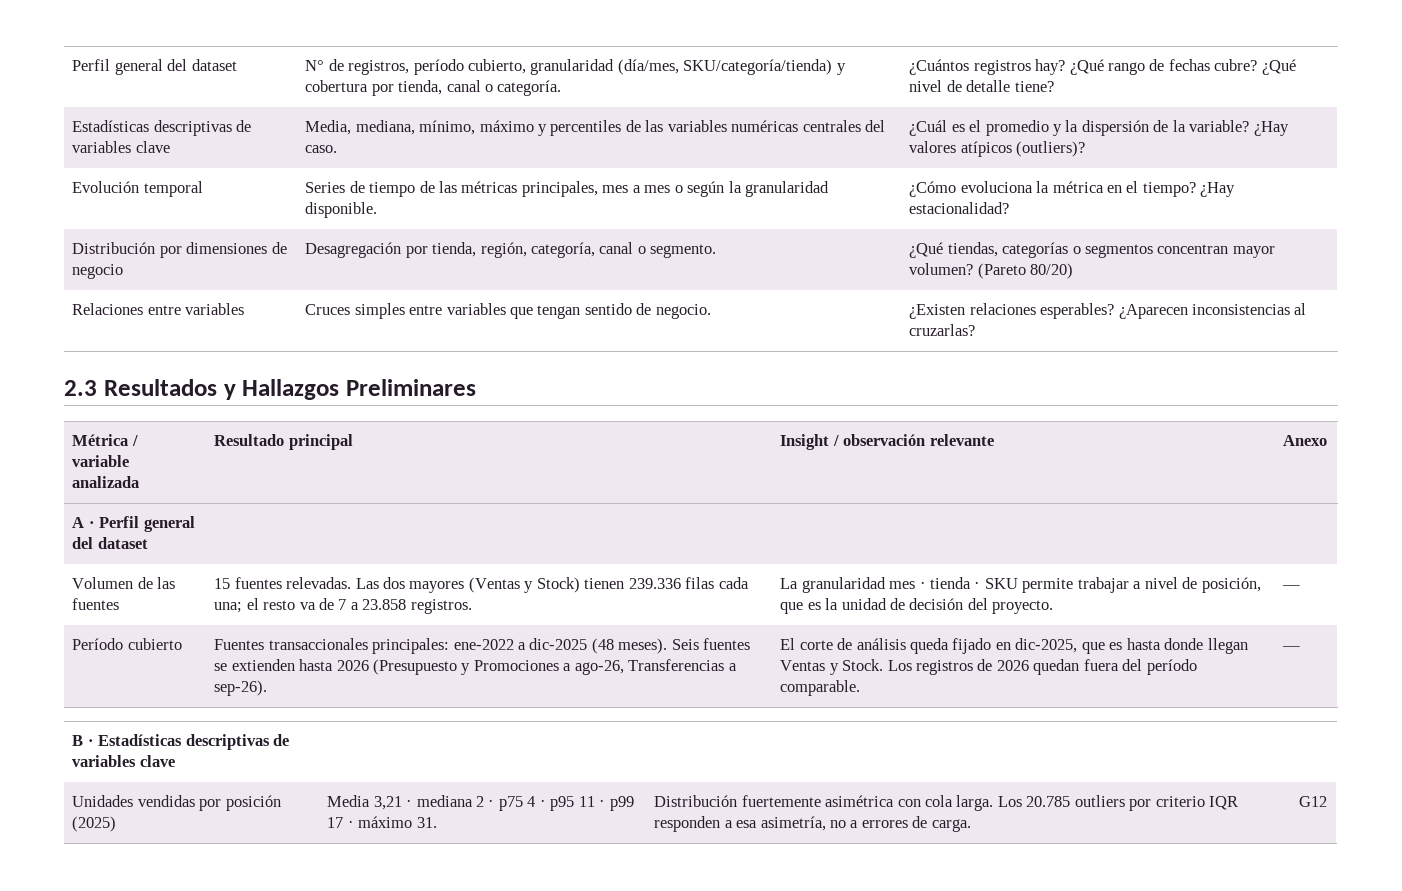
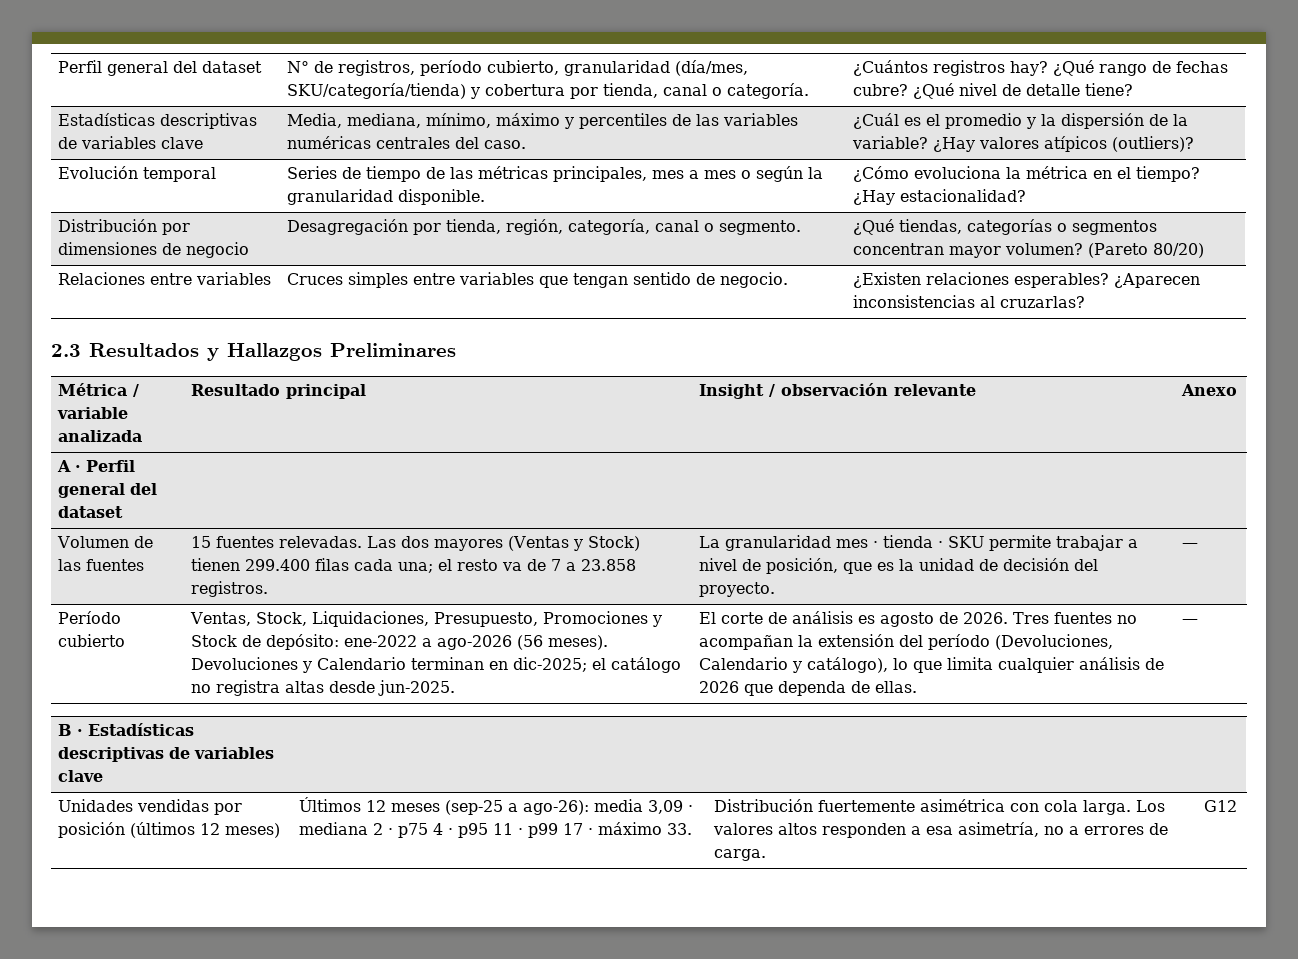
[628,578,681,589] 239.336 -> [245,559,311,571] 299.400
[214,638,751,654] [214,659,737,675] [214,680,268,696] [780,638,1248,654] [780,659,1197,675] [780,680,861,696] Fuentes transaccionales principales: ene-2022 a dic-2025 (48 meses). Seis fuentes se extienden hasta 2026 (Presupuesto y Promociones a ago-26, Transferencias a sep-26). | El corte de análisis queda fijado en dic-2025, que es hasta donde llegan Ventas y Stock. Los registros de 2026 quedan fuera del período comparable. -> [190,611,663,627] [191,634,609,650] [191,657,682,673] [191,680,456,696] [699,611,1138,627] [699,634,1114,650] [699,657,1165,673] [699,681,918,696] Ventas, Stock, Liquidaciones, Presupuesto, Promociones y Stock de depósito: ene-2022 a ago-2026 (56 meses). Devoluciones y Calendario terminan en dic-2025; el catálogo no registra altas desde jun-2025. | El corte de análisis es agosto de 2026. Tres fuentes no acompañan la extensión del período (Devoluciones, Calendario y catálogo), lo que limita cualquier análisis de 2026 que dependa de ellas.
[72,816,117,832] [327,795,402,810] (2025) | Media 3,21 -> [130,822,281,838] [299,797,684,815] (últimos 12 meses) | Últimos 12 meses (sep-25 a ago-26): media 3,09
[416,817,437,828] 31. -> [667,823,693,835] 33.
[1026,795,1239,811] 20.785 outliers por criterio IQR -> [713,823,818,835] valores altos

